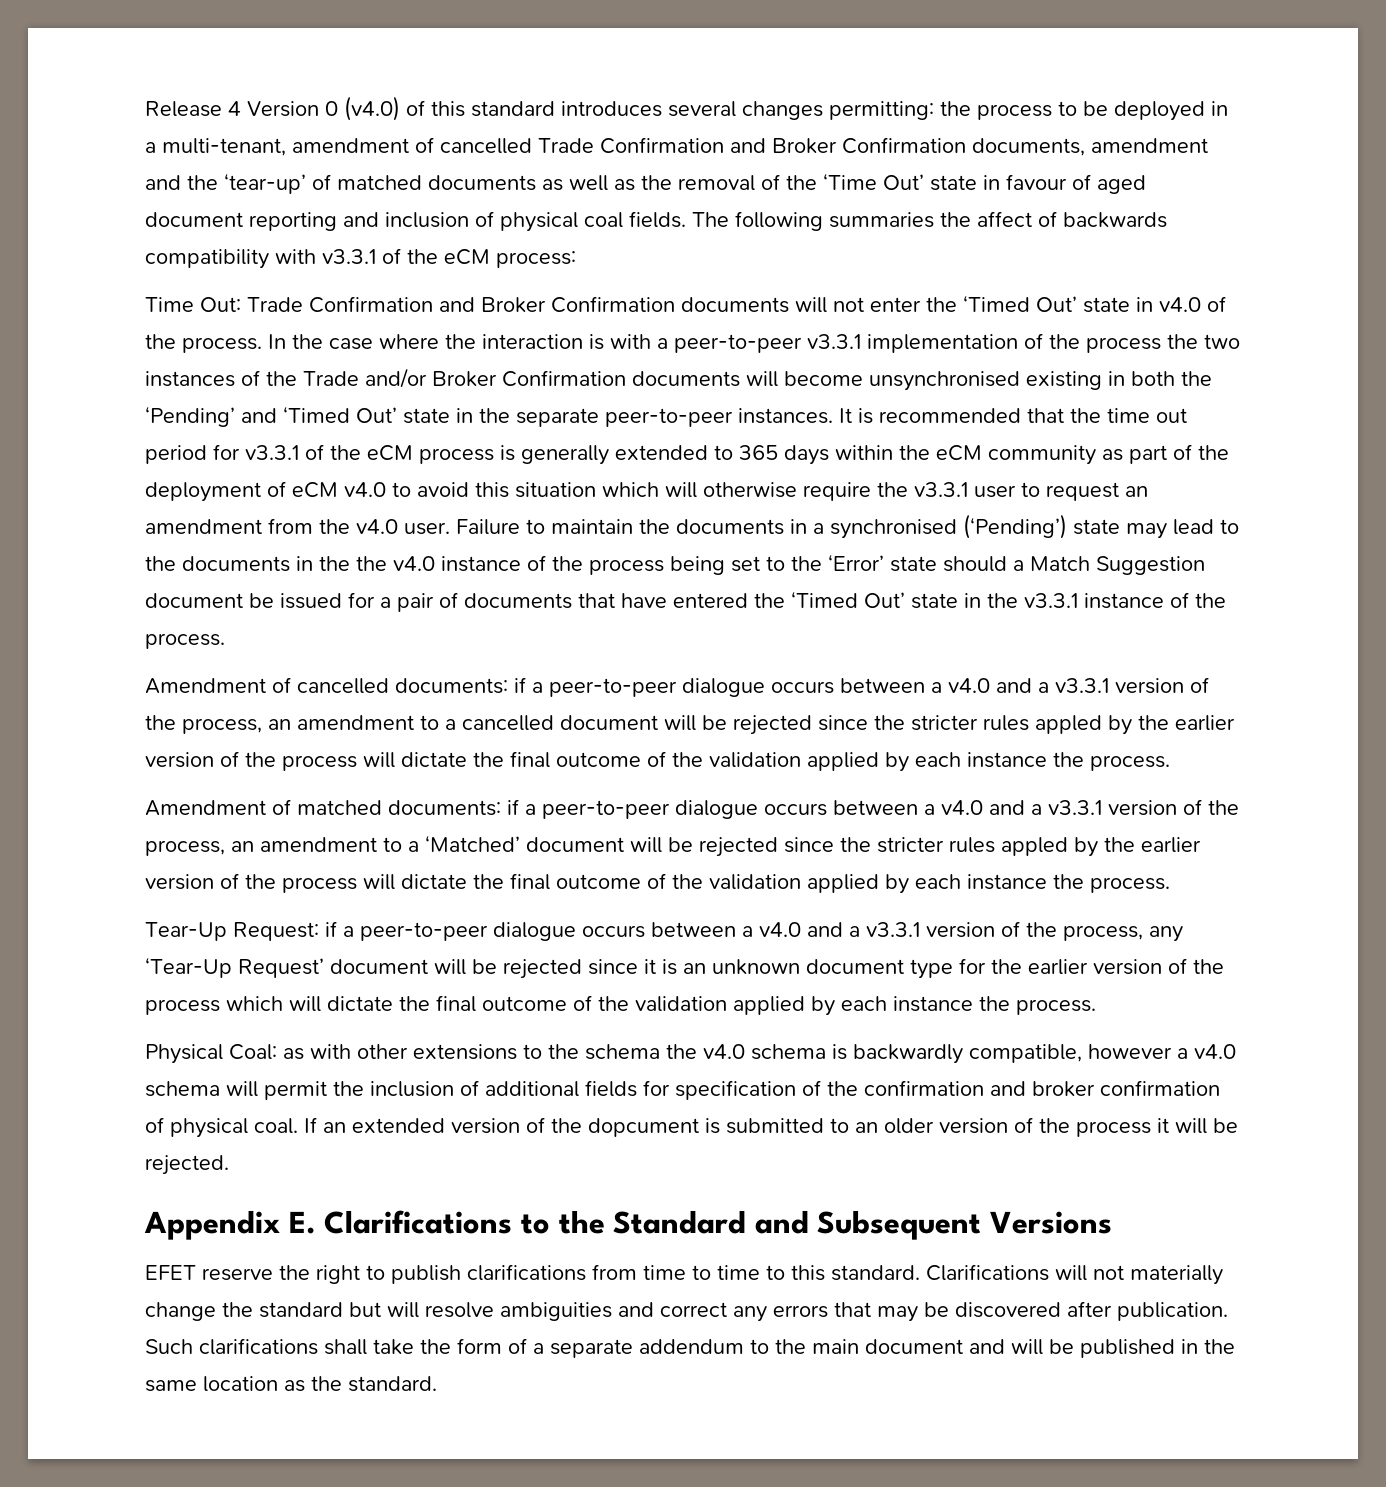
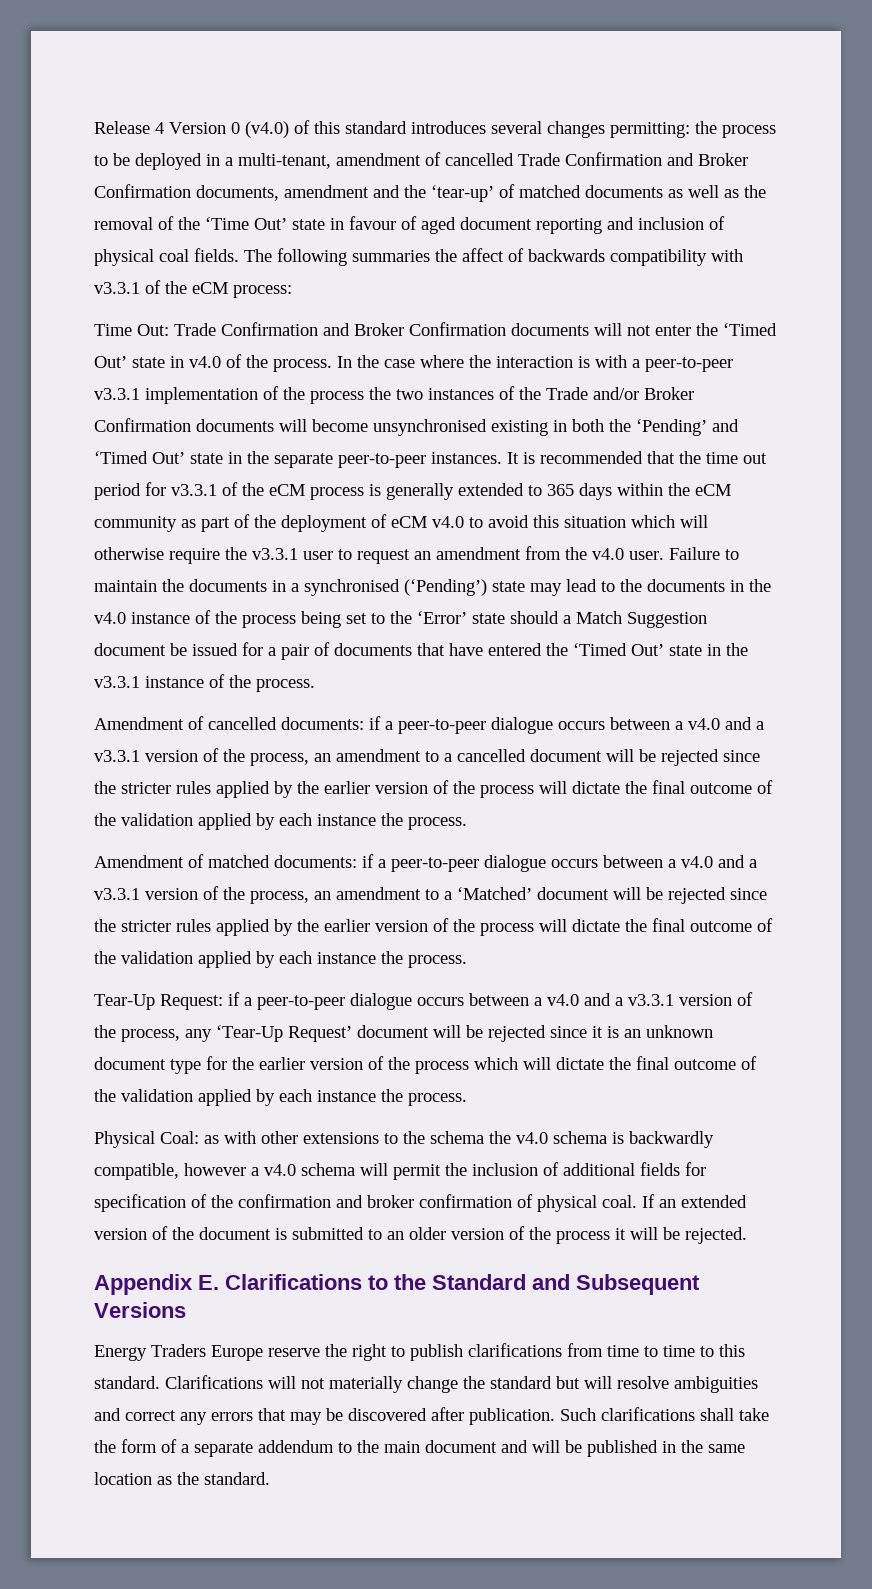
[356,556,387,571] the -> (771, 585) none
[1035,715,1102,734] appled -> [216,781,270,798] applied
[1001,837,1068,856] appled -> [216,919,270,936] applied
[588,1118,699,1137] dopcument -> [199,1227,271,1240] document
[145,1265,196,1280] EFET -> [94,1344,263,1361] Energy Traders Europe

